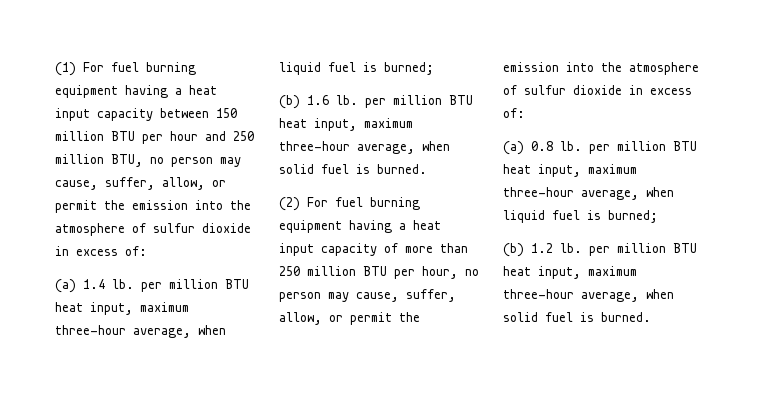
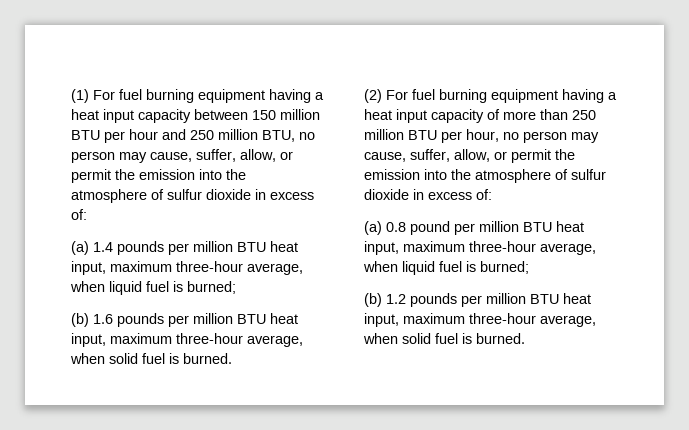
[112,279,134,289] lb. -> [117,241,164,255] pounds
[336,95,358,105] lb. -> [117,313,164,327] pounds
[560,141,582,151] lb. -> [410,221,450,235] pound
[560,243,582,253] lb. -> [410,293,457,307] pounds

